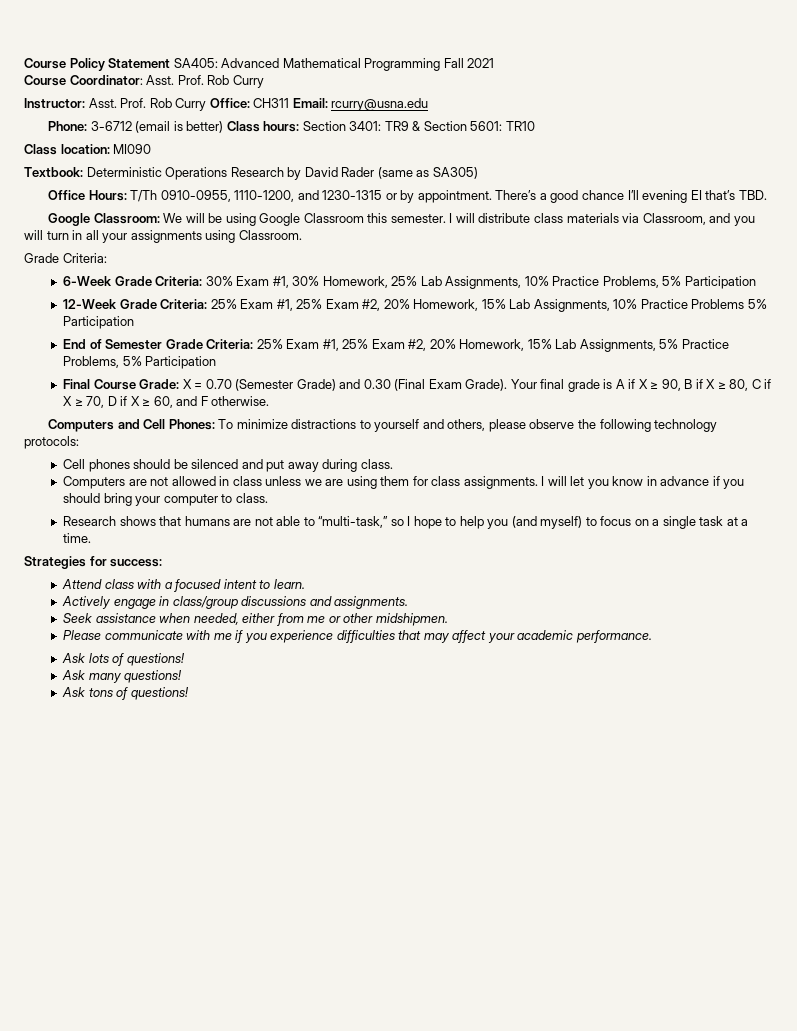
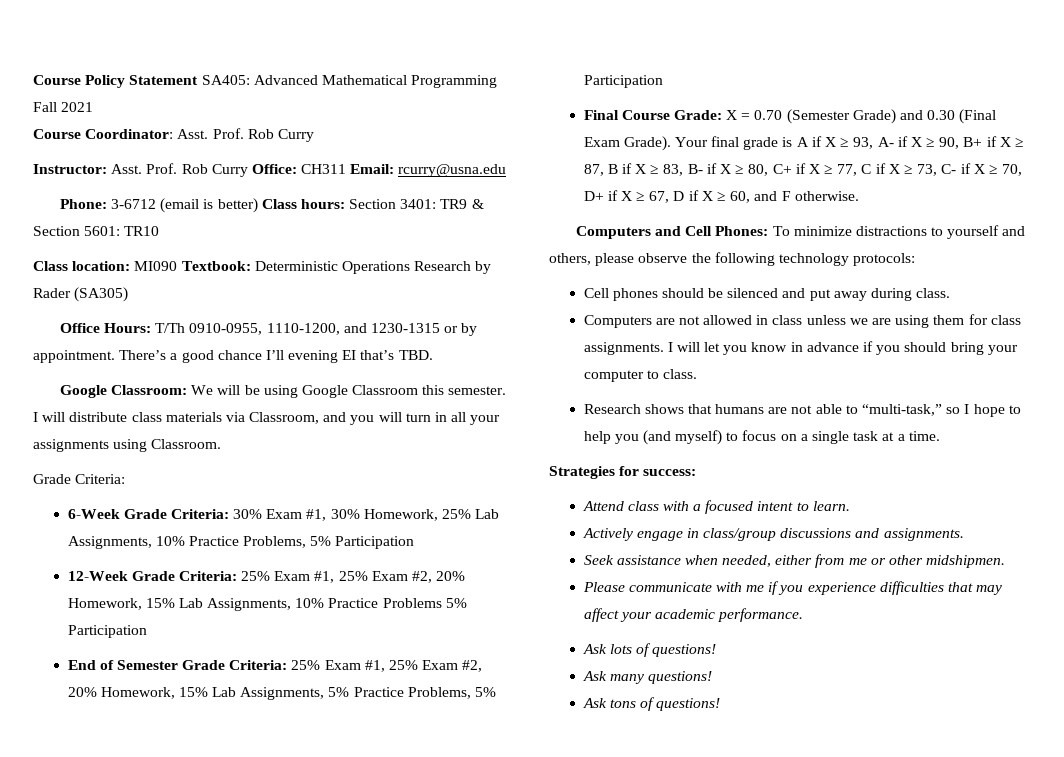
(152, 149) // -> (178, 266) none
[304,167,478,179] David Rader (same as SA305) -> [33,287,129,302] Rader (SA305)
[661,379,772,391] [63,396,105,408] 90, B if X ≥ 80, C if X ≥ 70, -> [853,136,1025,149] [583,163,1023,176] [583,190,670,203] 93, A- if X ≥ 90, B+ if X ≥ 87, B if X ≥ 83, B- if X ≥ 80, C+ if X ≥ 77, C if X ≥ 73, C- if X ≥ 70, D+ if X ≥ 67,

